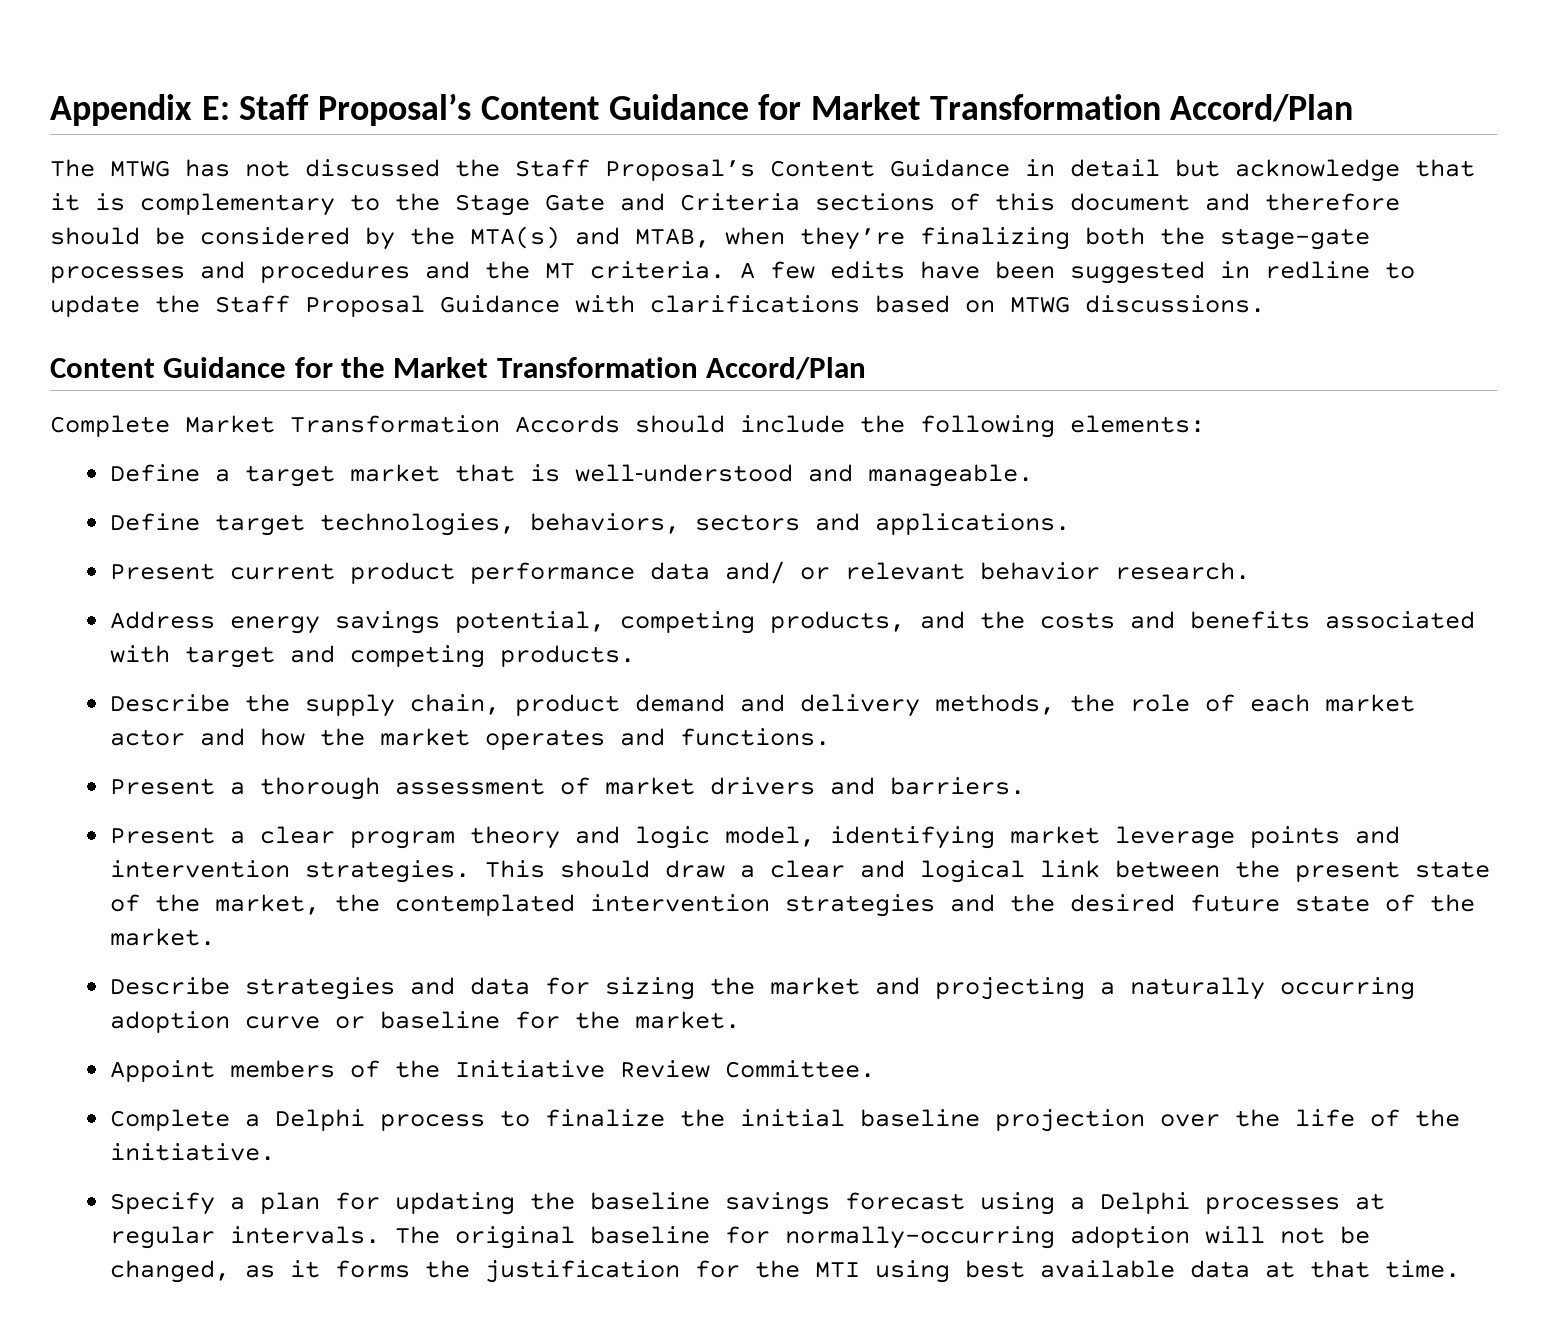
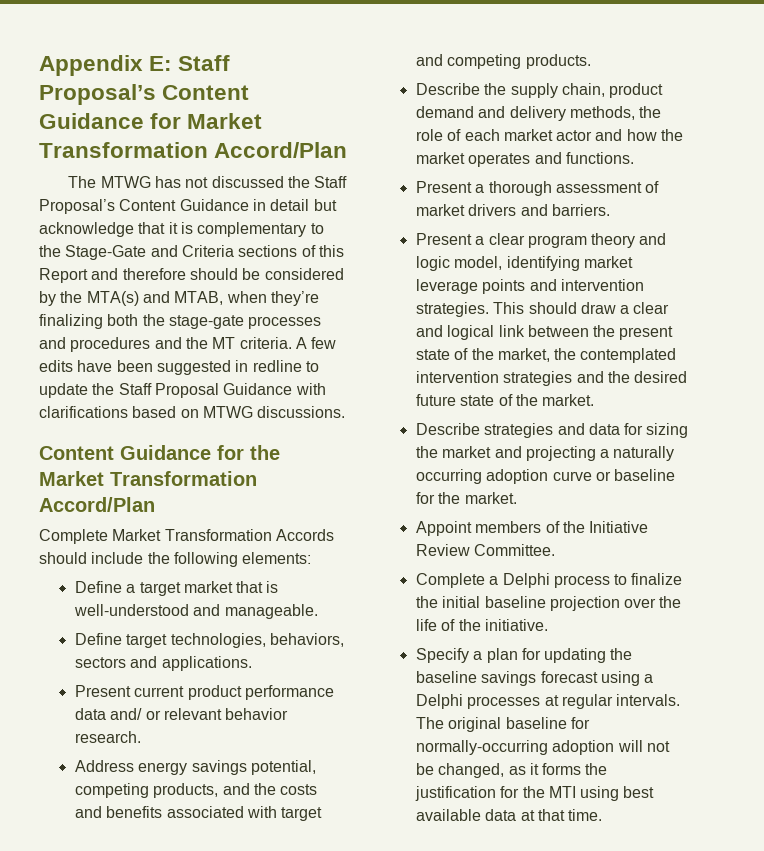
[455,194,605,216] Stage Gate -> [65,245,147,260] Stage-Gate
[1070,193,1190,211] document -> [39,268,88,283] Report

